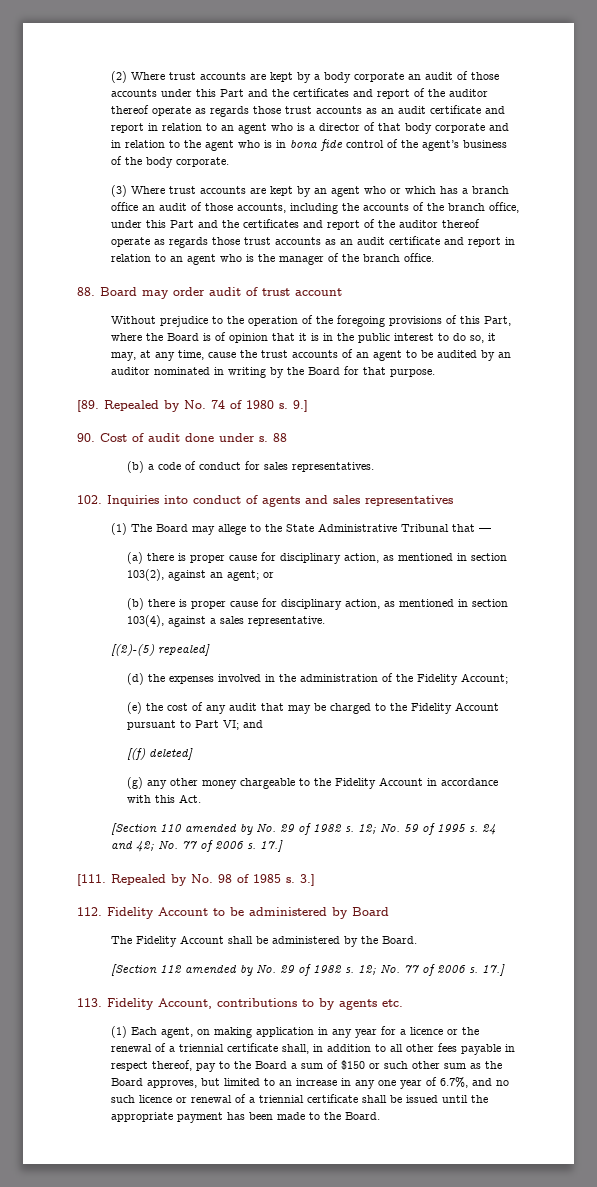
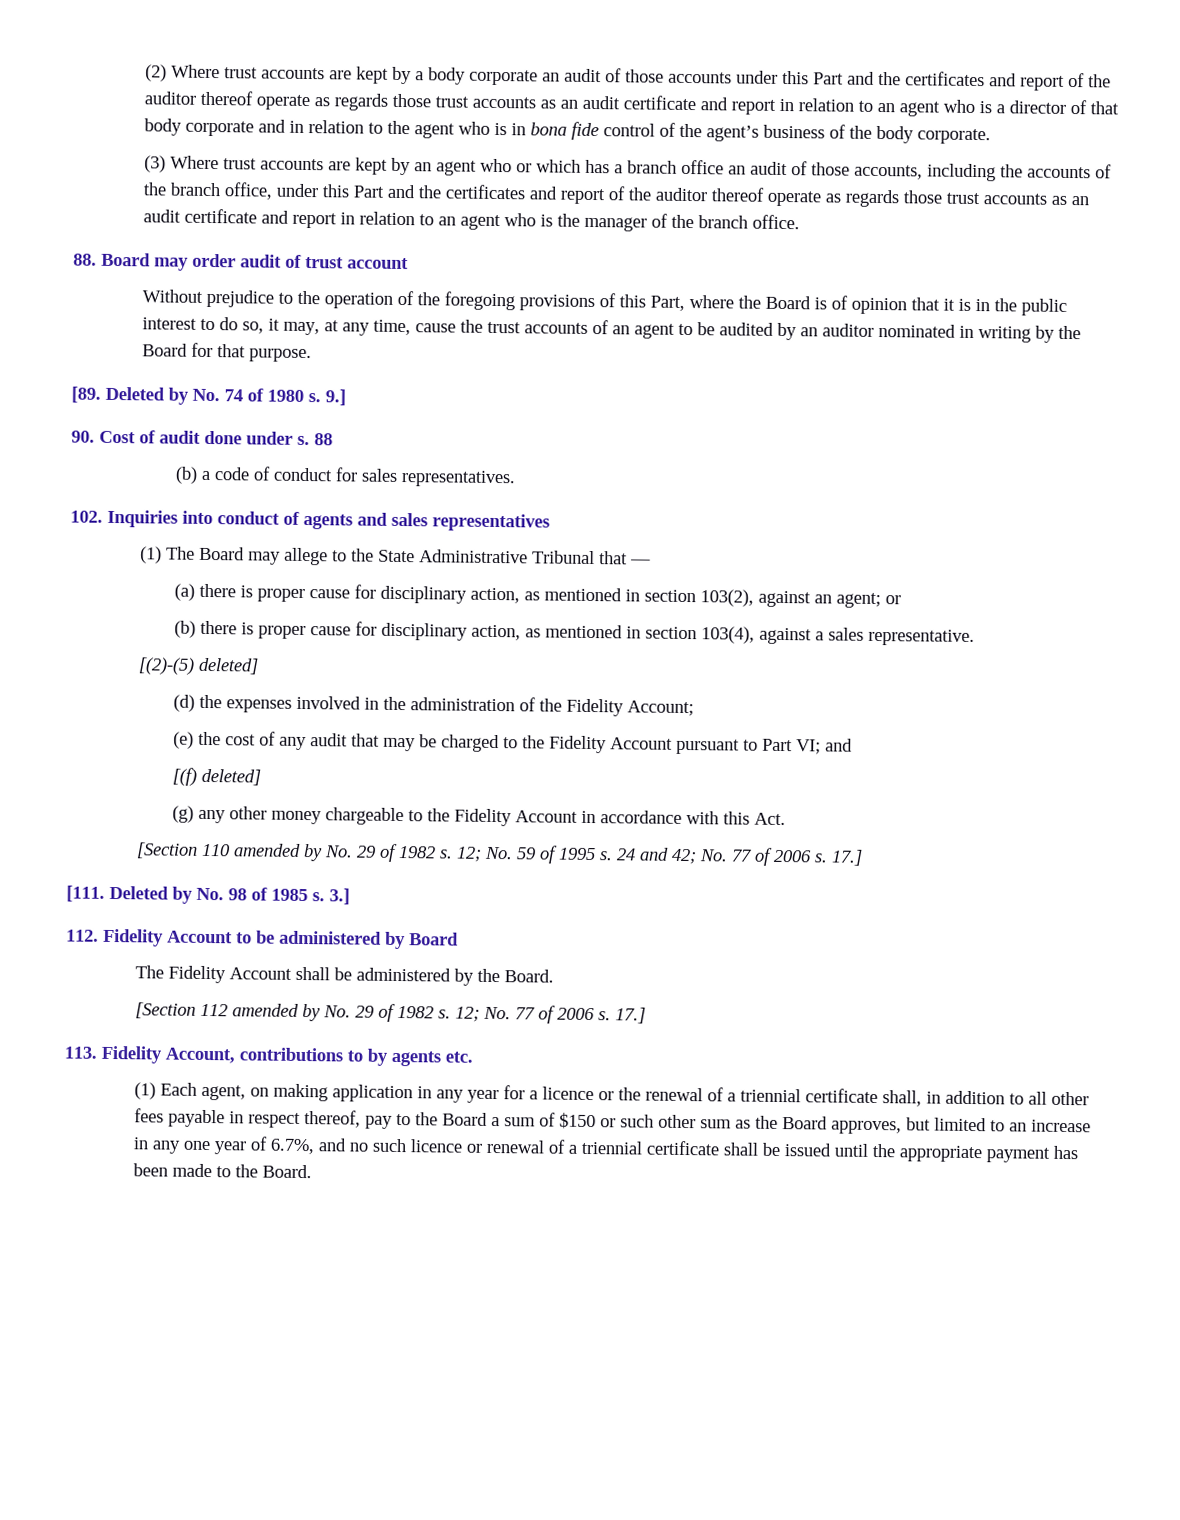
[104,400,159,411] Repealed -> [105,386,165,401] Deleted
[157,644,210,656] repealed] -> [198,657,260,675] deleted]
[111,874,166,885] Repealed -> [109,885,169,900] Deleted

